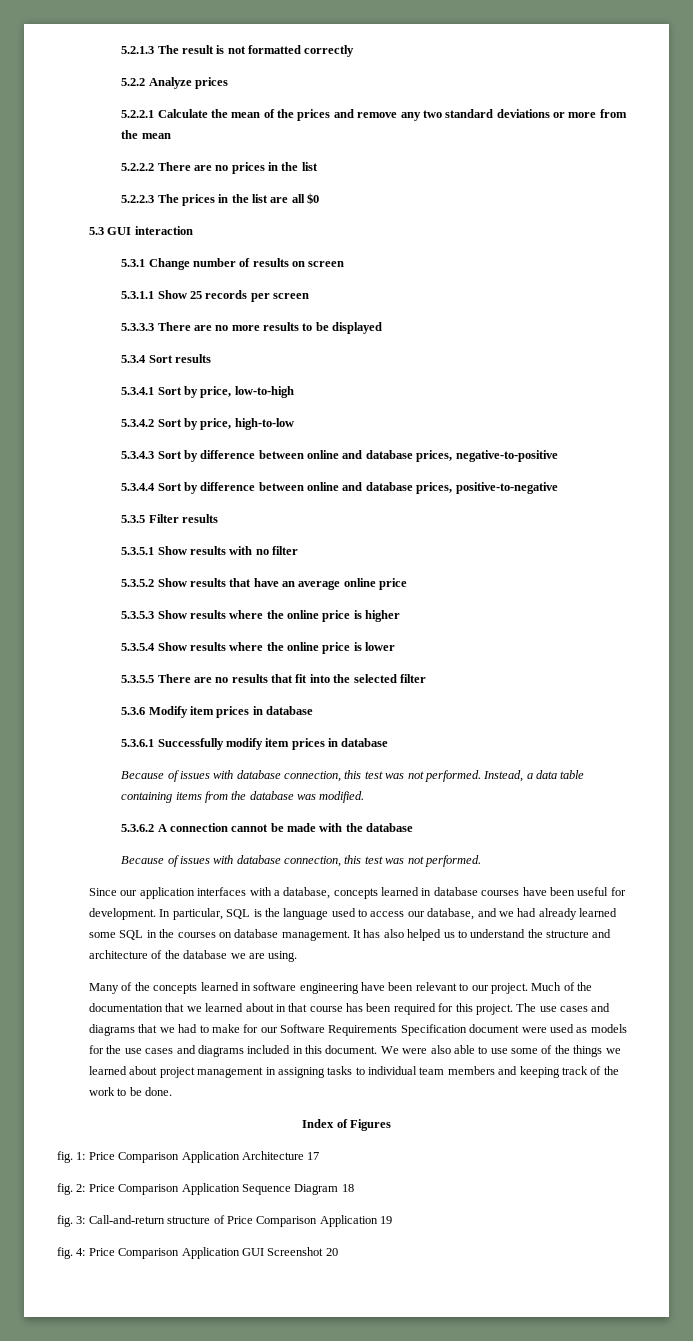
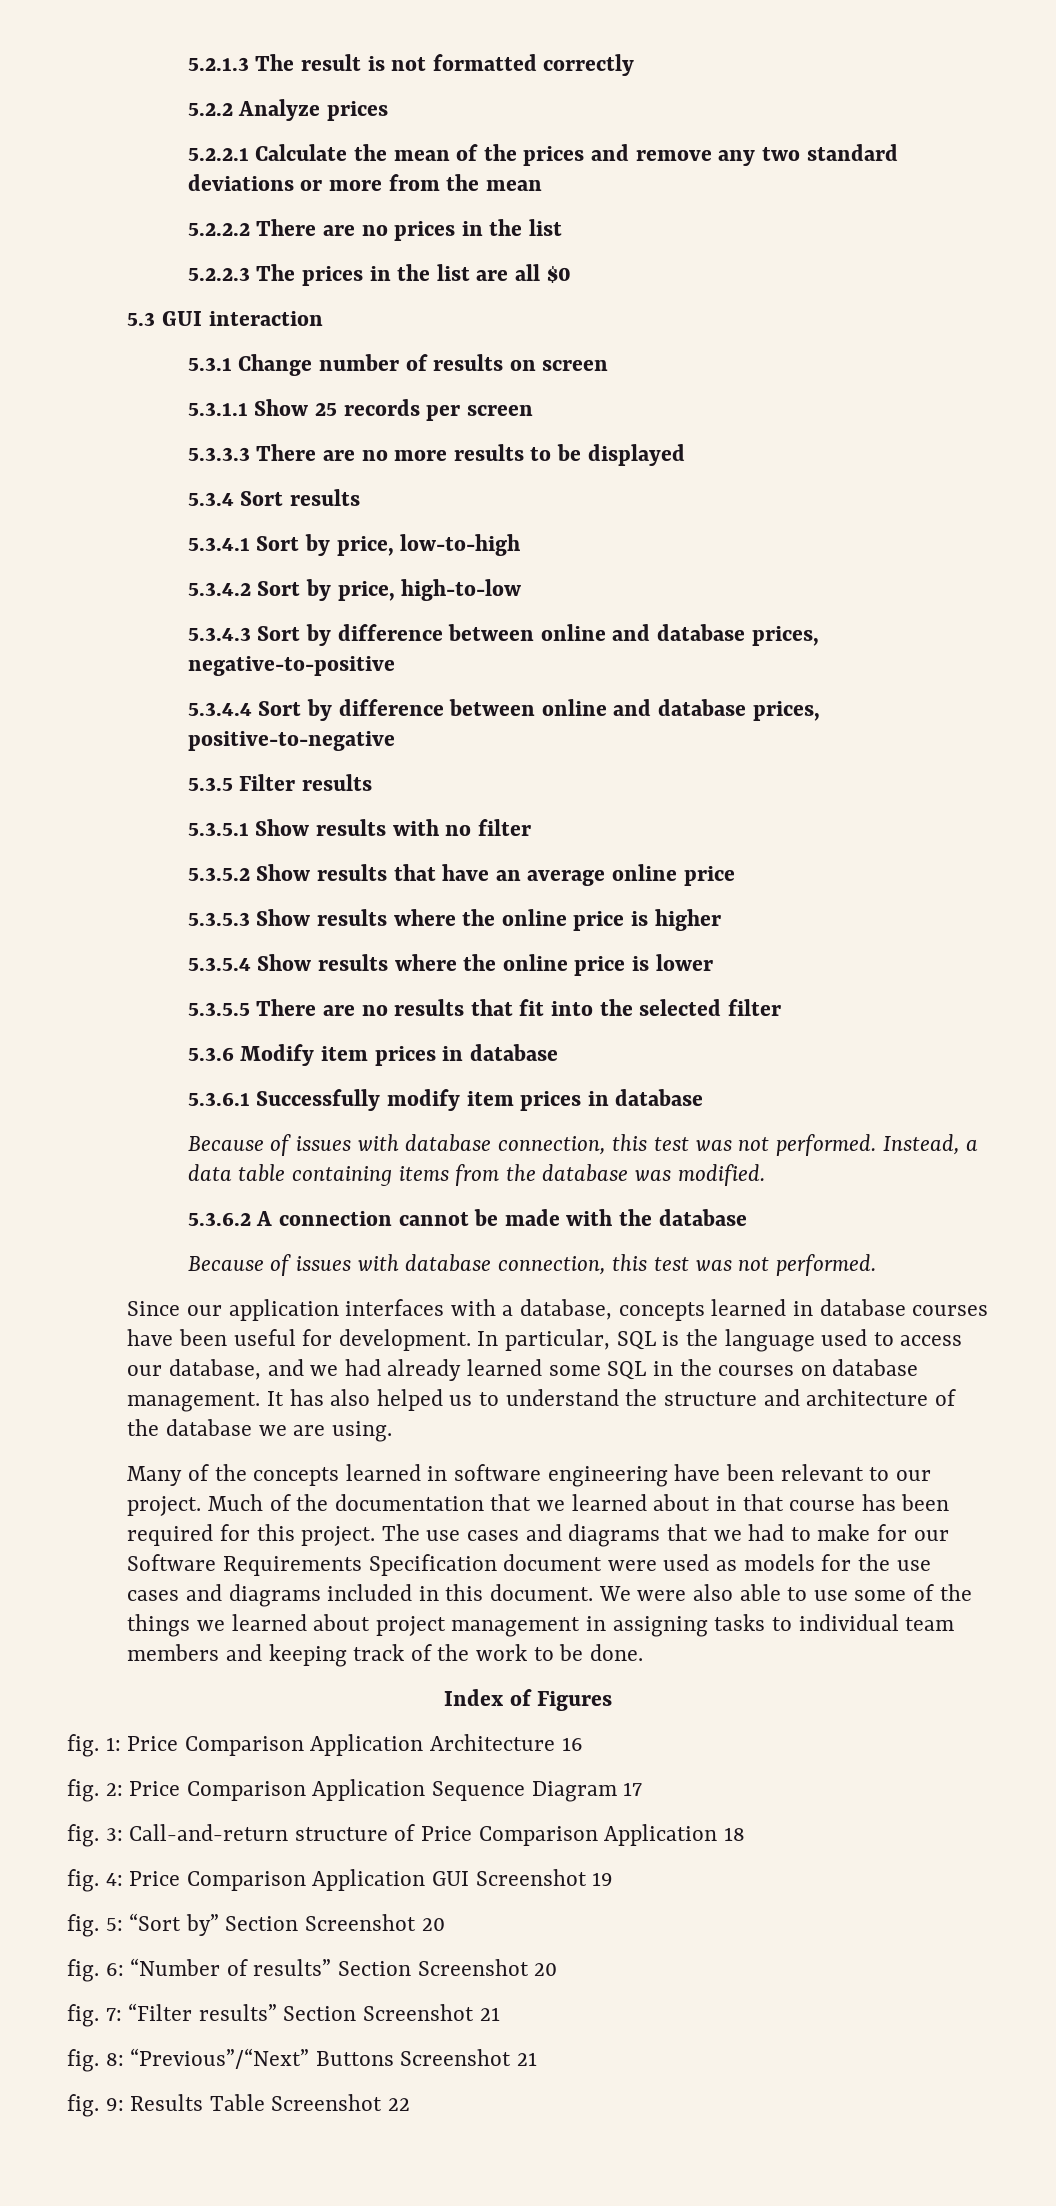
[307,1152,320,1160] 17 -> [561,1737,583,1751] 16
[341,1184,354,1192] 18 -> [623,1782,643,1796] 17
[380,1216,392,1224] 19 -> [723,1827,745,1841] 18
[325,1248,338,1256] 20 -> [592,1872,614,1886] [67,1913,445,1937] [67,1958,558,1982] [67,2003,500,2027] [67,2048,538,2072] [67,2094,411,2117] 19 // fig. 5: “Sort by” Section Screenshot 20 // fig. 6: “Number of results” Section Screenshot 20 // fig. 7: “Filter results” Section Screenshot 21 // fig. 8: “Previous”/“Next” Buttons Screenshot 21 // fig. 9: Results Table Screenshot 22

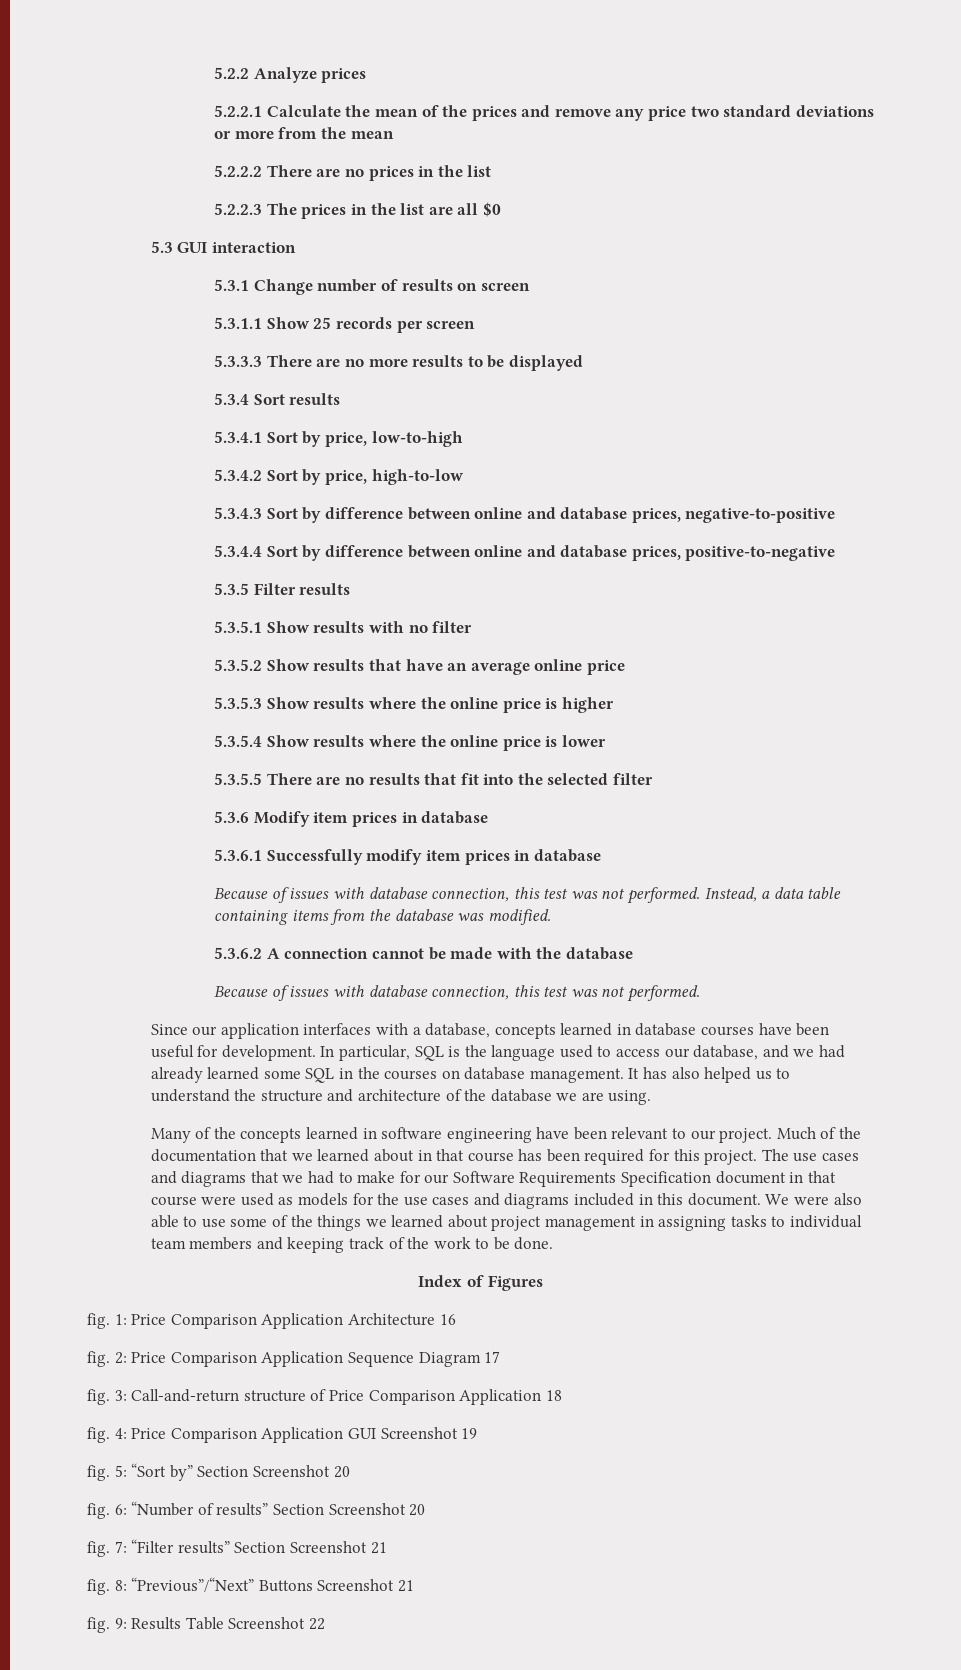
[187,54,635,76] 5.2.1.3 The result is not formatted correctly // -> (214, 73) none
(756, 158) none -> [648,106,687,121] price
(603, 1562) none -> [789,1171,836,1183] [150,1196,197,1206] in that course

